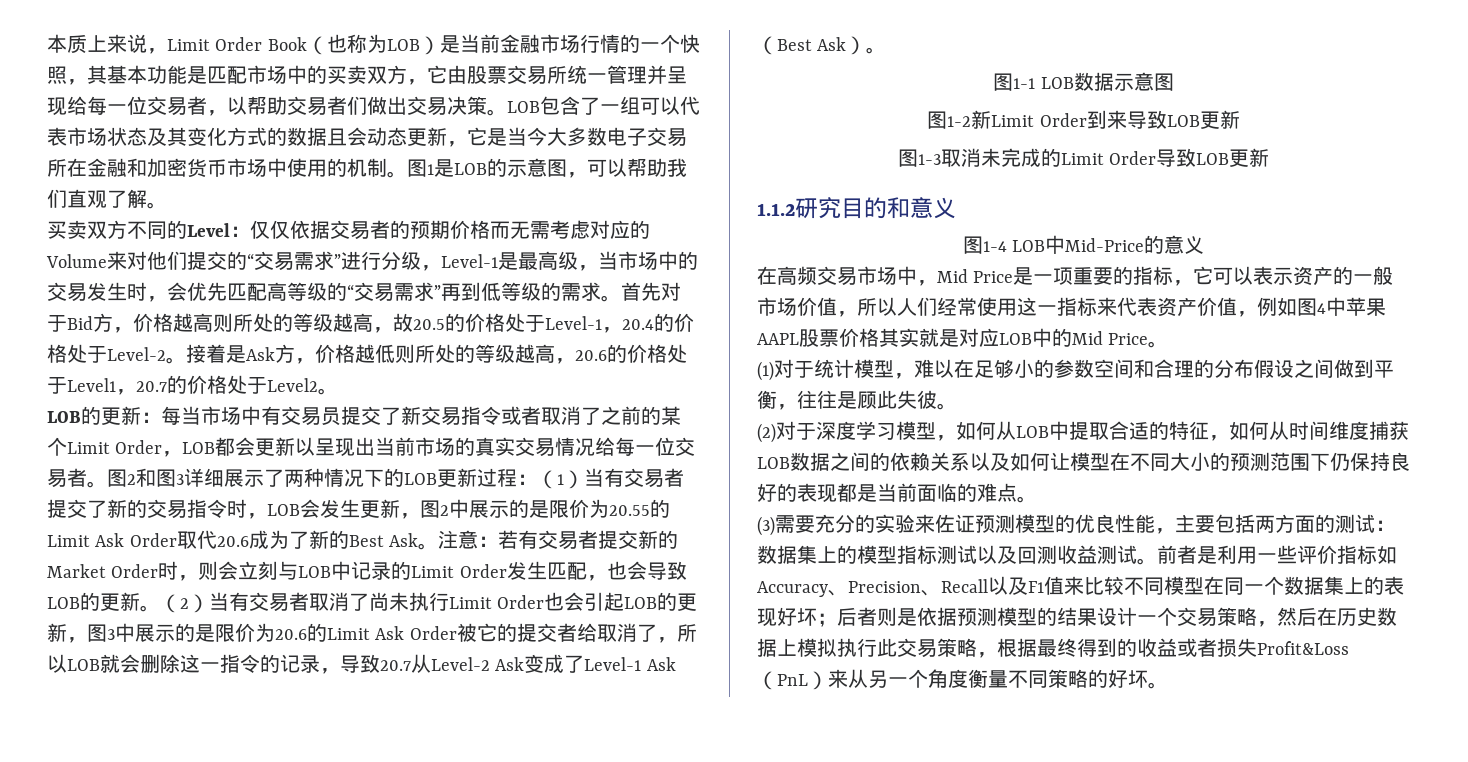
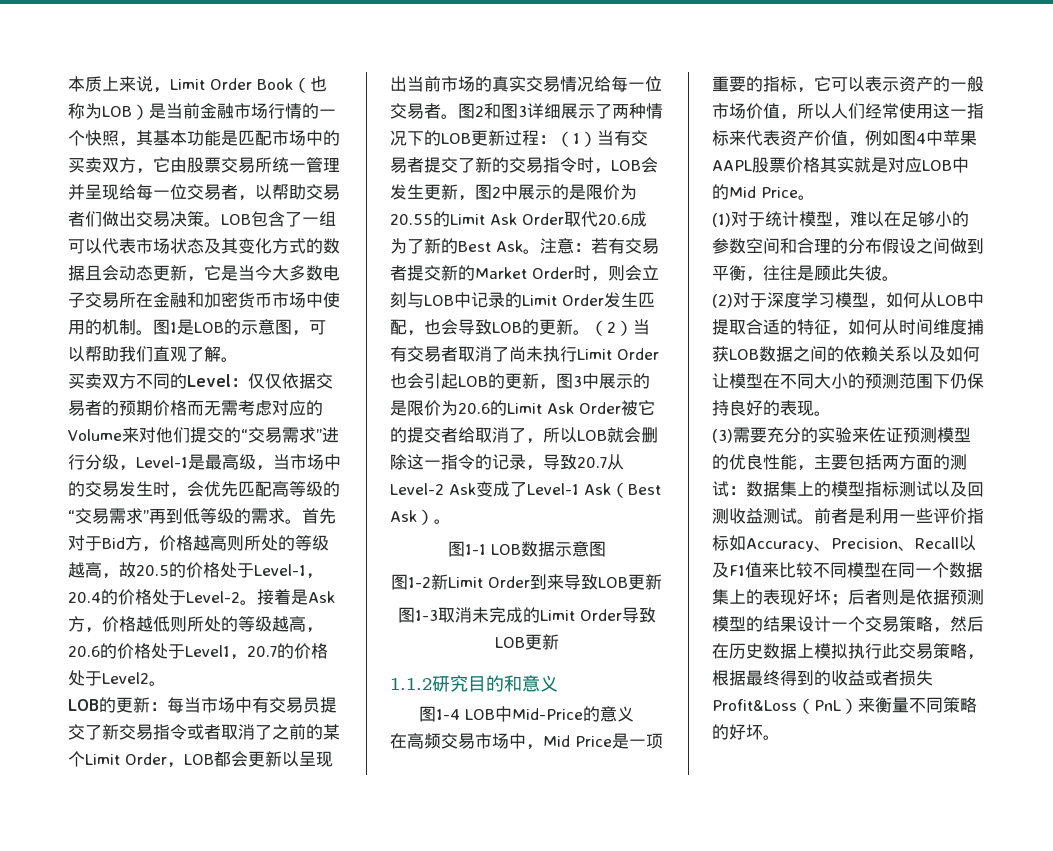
[837,483,1017,502] 都是当前面临的难点 -> (814, 408) none
[848,669,968,688] 从另一个角度 -> (875, 705) none

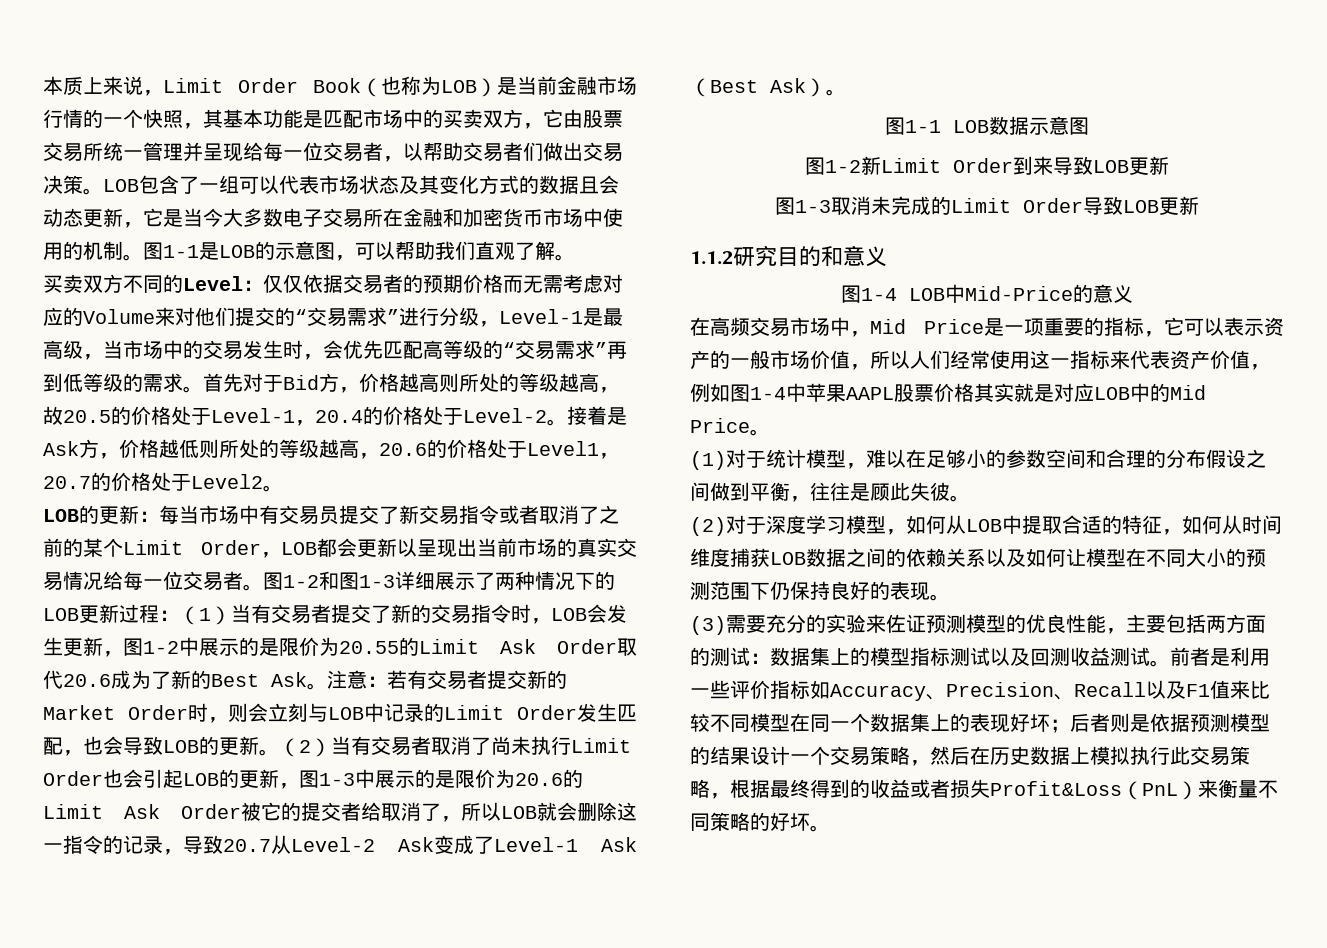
[170,322,177,333] 1 -> [163,245,199,258] 1-1
[475,103,527,119] 2和图3 -> [283,571,395,590] 1-2和图1-3
[492,187,501,198] 2 -> [143,641,179,654] 1-2
[573,376,582,387] 3 -> [319,773,355,786] 1-3
[916,133,926,144] 4 -> [750,387,786,400] 1-4

